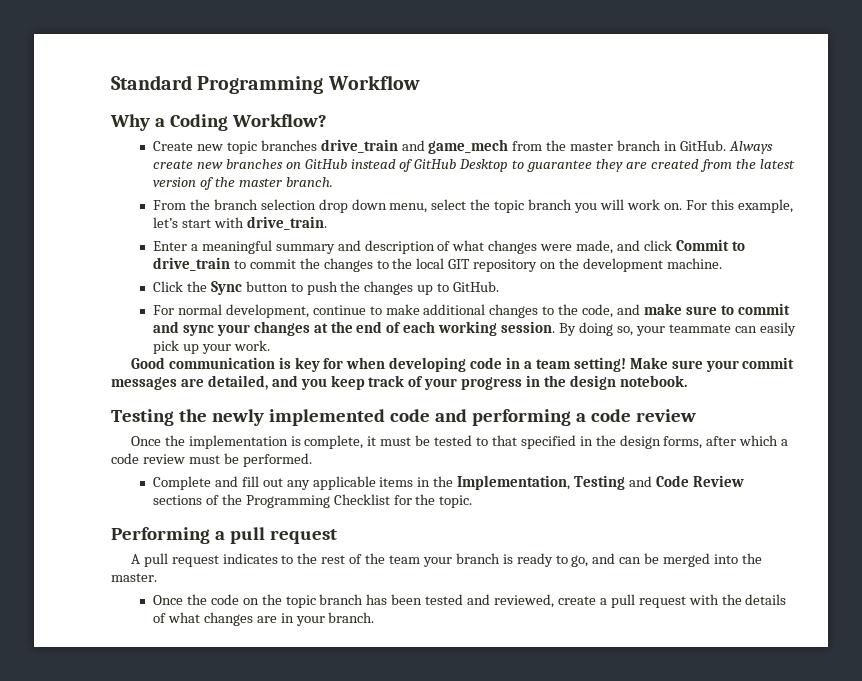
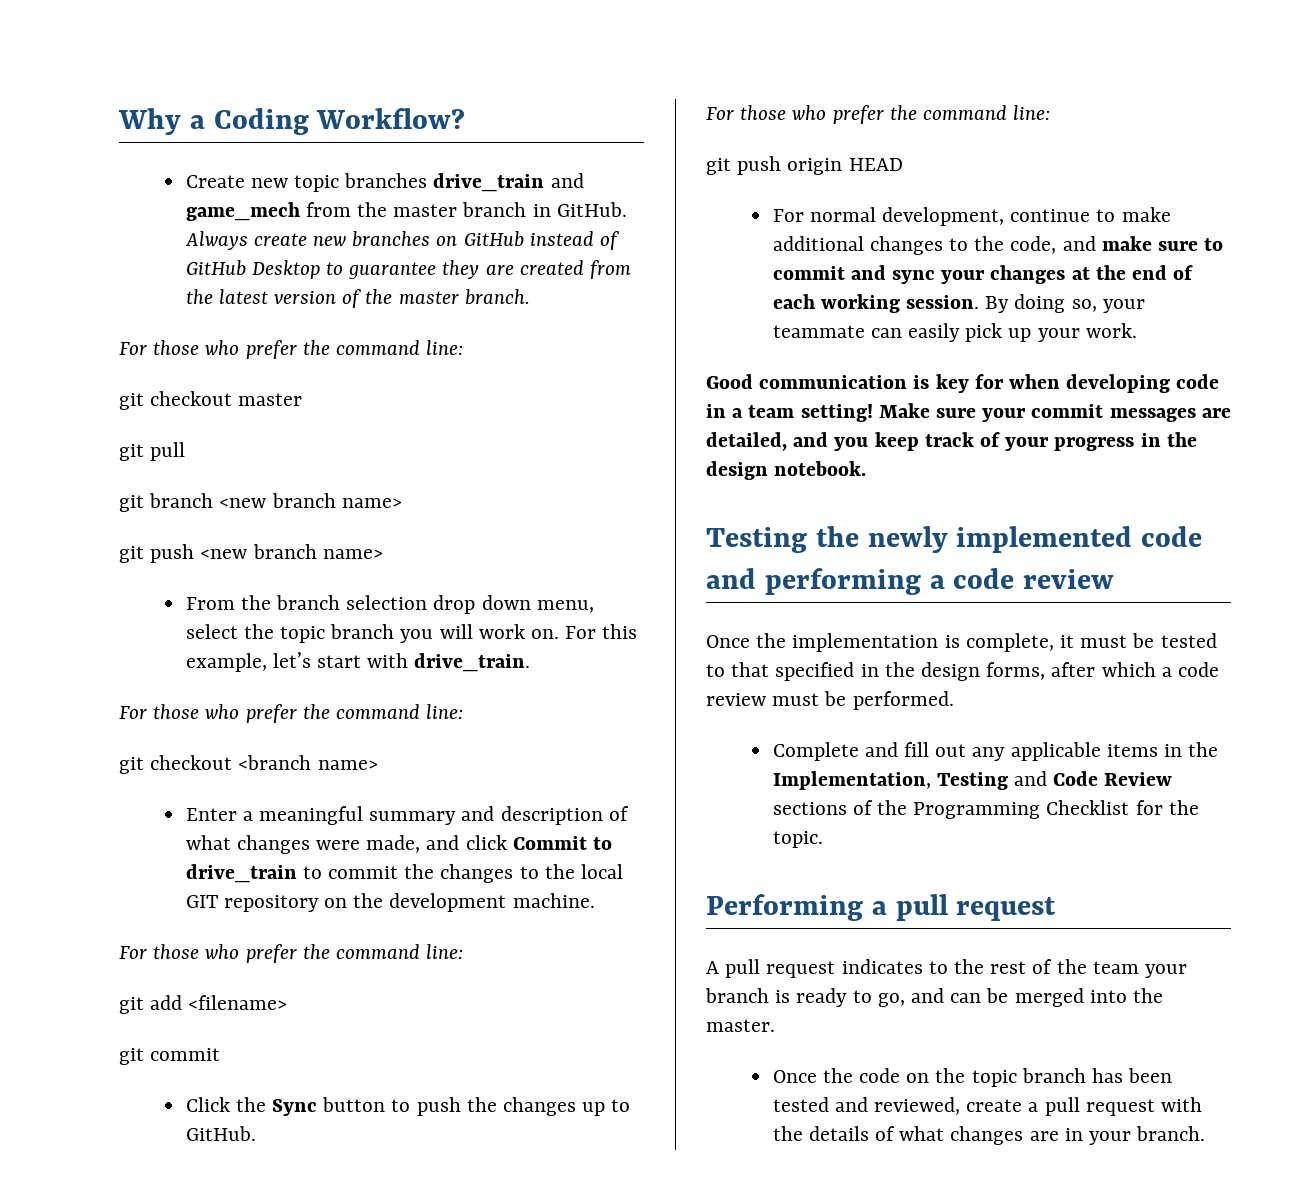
[111,75,420,94] Standard Programming Workflow // -> (118, 121) none
(333, 182) none -> [119,340,464,359] [119,391,303,410] [119,442,186,461] [119,493,402,512] [119,544,383,563] // For those who prefer the command line: // git checkout master // git pull // git branch <new branch name> // git push <new branch name>
(327, 223) none -> [119,704,464,723] [119,755,378,774] // For those who prefer the command line: // git checkout <branch name>
(722, 263) none -> [119,944,464,963] [119,995,288,1014] [119,1048,221,1065] // For those who prefer the command line: // git add <filename> // git commit
(500, 286) none -> [706,105,1051,124] [706,156,903,175] // For those who prefer the command line: // git push origin HEAD

